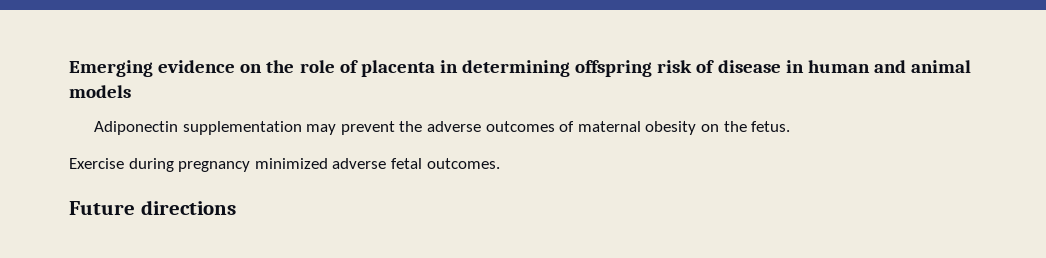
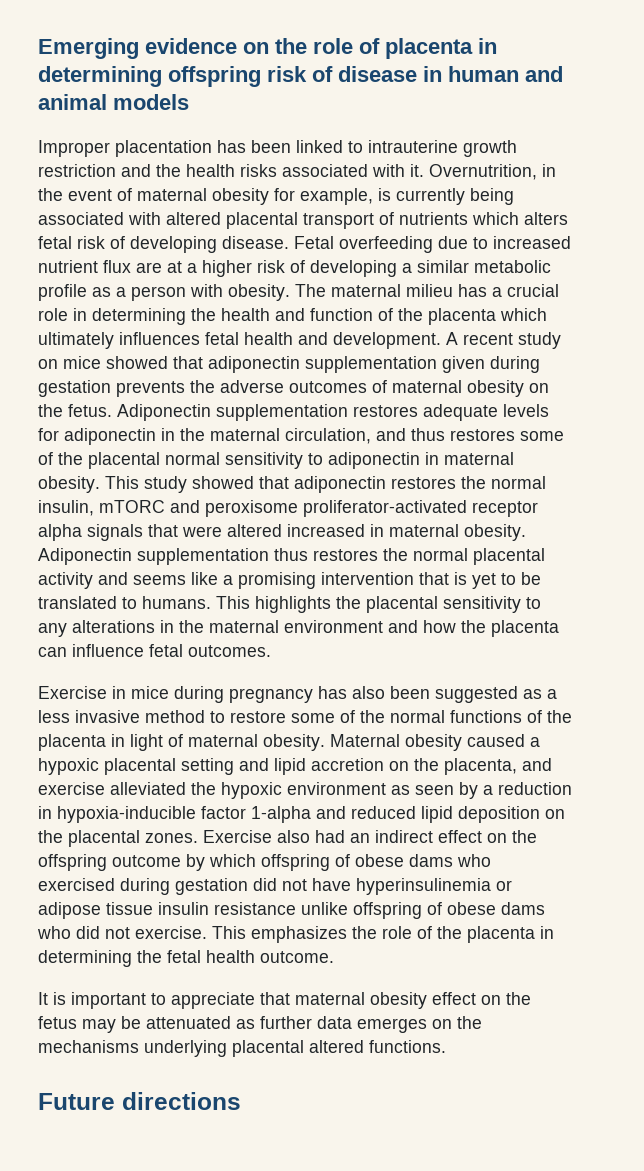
[94,121,395,135] Adiponectin supplementation may prevent -> [38,140,517,157] [38,164,556,180] [38,188,514,205] [38,212,568,229] [38,236,571,253] [38,260,551,277] [38,284,559,301] [38,308,547,325] [38,332,561,349] [38,356,540,373] [38,380,185,397] Improper placentation has been linked to intrauterine growth restriction and the health risks associated with it. Overnutrition, in the event of maternal obesity for example, is currently being associated with altered placental transport of nutrients which alters fetal risk of developing disease. Fetal overfeeding due to increased nutrient flux are at a higher risk of developing a similar metabolic profile as a person with obesity. The maternal milieu has a crucial role in determining the health and function of the placenta which ultimately influences fetal health and development. A recent study on mice showed that adiponectin supplementation given during gestation prevents
[69,158,500,172] // Exercise during pregnancy minimized adverse fetal outcomes. -> [117,404,549,421] [38,428,564,445] [38,452,514,469] [38,476,546,493] [38,500,538,517] [38,524,526,541] [38,548,545,565] [38,572,541,589] [38,596,541,613] [38,620,559,637] [38,644,271,657] [38,686,557,703] [38,710,572,723] [38,734,540,751] [38,758,552,775] [38,782,572,799] [38,806,565,823] [38,830,537,847] [38,854,491,871] [38,878,512,895] [38,902,545,919] [37,926,554,943] [38,950,334,967] [38,992,531,1009] [38,1016,482,1033] [38,1040,446,1057] Adiponectin supplementation restores adequate levels for adiponectin in the maternal circulation, and thus restores some of the placental normal sensitivity to adiponectin in maternal obesity. This study showed that adiponectin restores the normal insulin, mTORC and peroxisome proliferator-activated receptor alpha signals that were altered increased in maternal obesity. Adiponectin supplementation thus restores the normal placental activity and seems like a promising intervention that is yet to be translated to humans. This highlights the placental sensitivity to any alterations in the maternal environment and how the placenta can influence fetal outcomes. // Exercise in mice during pregnancy has also been suggested as a less invasive method to restore some of the normal functions of the placenta in light of maternal obesity. Maternal obesity caused a hypoxic placental setting and lipid accretion on the placenta, and exercise alleviated the hypoxic environment as seen by a reduction in hypoxia-inducible factor 1-alpha and reduced lipid deposition on the placental zones. Exercise also had an indirect effect on the offspring outcome by which offspring of obese dams who exercised during gestation did not have hyperinsulinemia or adipose tissue insulin resistance unlike offspring of obese dams who did not exercise. This emphasizes the role of the placenta in determining the fetal health outcome. // It is important to appreciate that maternal obesity effect on the fetus may be attenuated as further data emerges on the mechanisms underlying placental altered functions.

